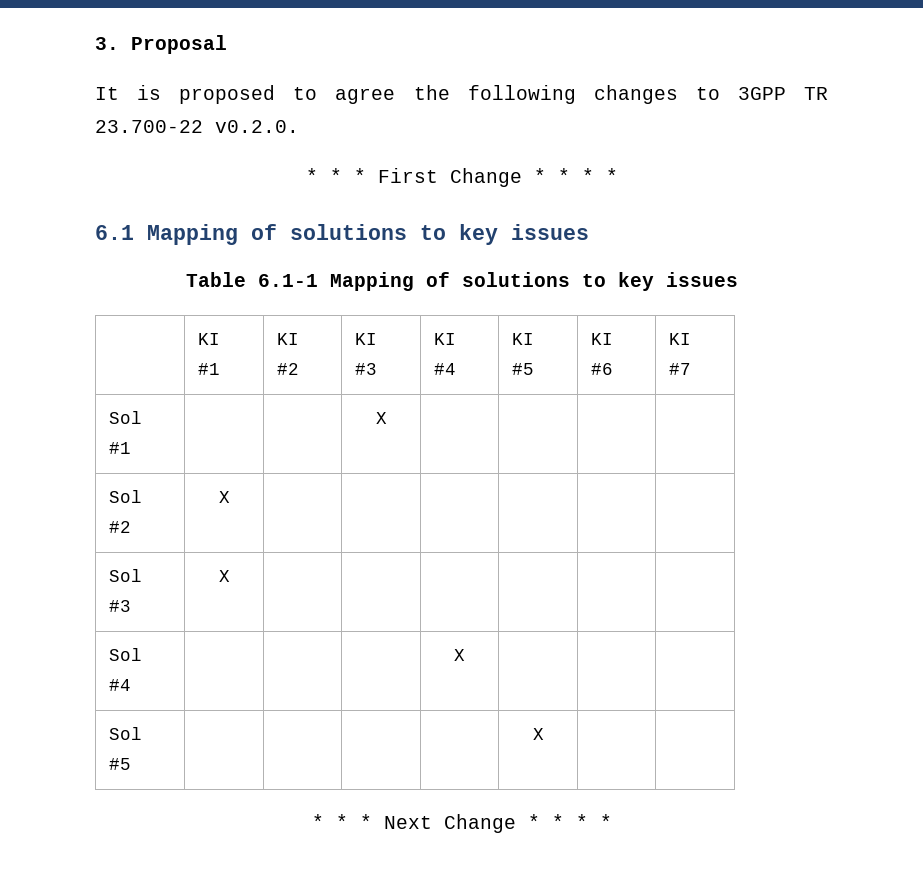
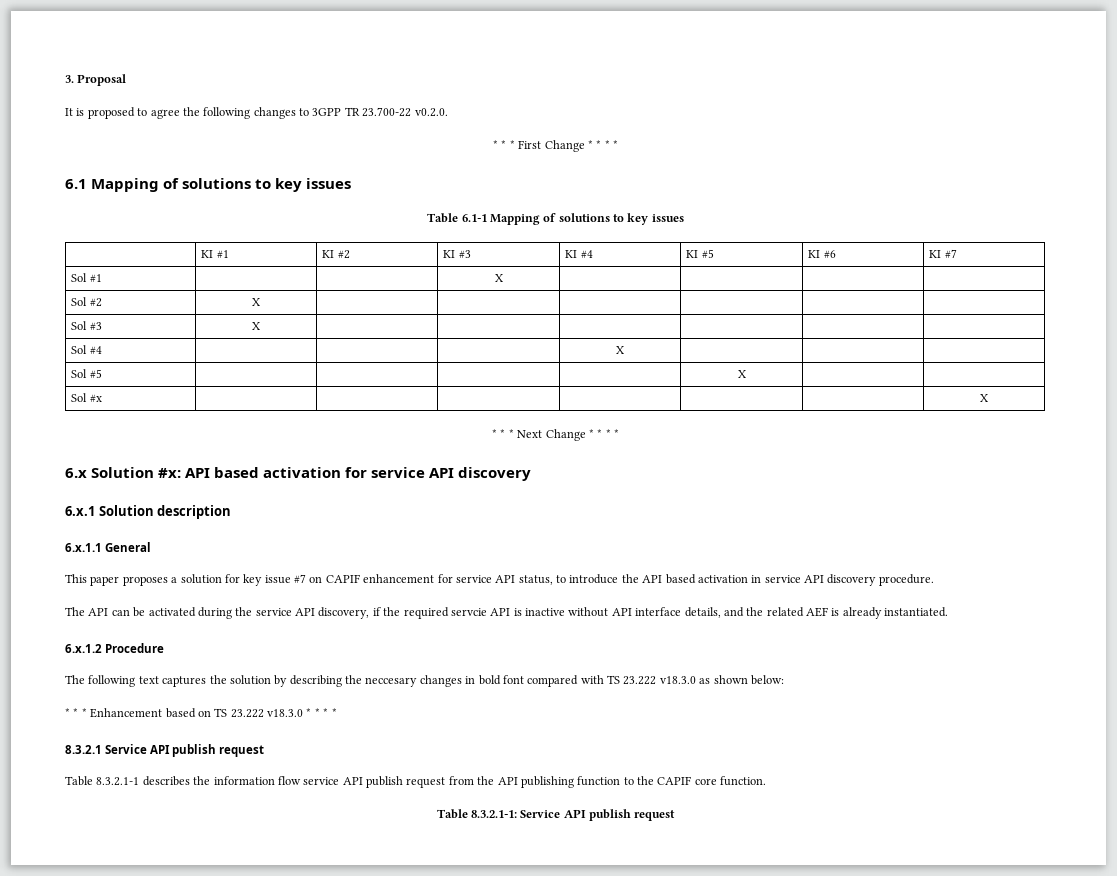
(544, 734) none -> [71,393,102,402] [980,394,989,402] // Sol #x | | | | | | | X
(612, 821) none -> [65,467,532,481] [65,505,232,519] [65,542,152,552] [65,574,934,586] [65,607,949,619] [65,643,165,653] [65,675,784,687] [65,708,337,718] [65,744,265,757] [65,776,767,788] [436,809,676,821] // 6.x Solution #x: API based activation for service API discovery // 6.x.1 Solution description // 6.x.1.1 General // This paper proposes a solution for key issue #7 on CAPIF enhancement for service API status, to introduce the API based activation in service API discovery procedure. // The API can be activated during the service API discovery, if the required servcie API is inactive without API interface details, and the related AEF is already instantiated. // 6.x.1.2 Procedure // The following text captures the solution by describing the neccesary changes in bold font compared with TS 23.222 v18.3.0 as shown below: // * * * Enhancement based on TS 23.222 v18.3.0 * * * * // 8.3.2.1 Service API publish request // Table 8.3.2.1-1 describes the information flow service API publish request from the API publishing function to the CAPIF core function. // Table 8.3.2.1-1: Service API publish request

